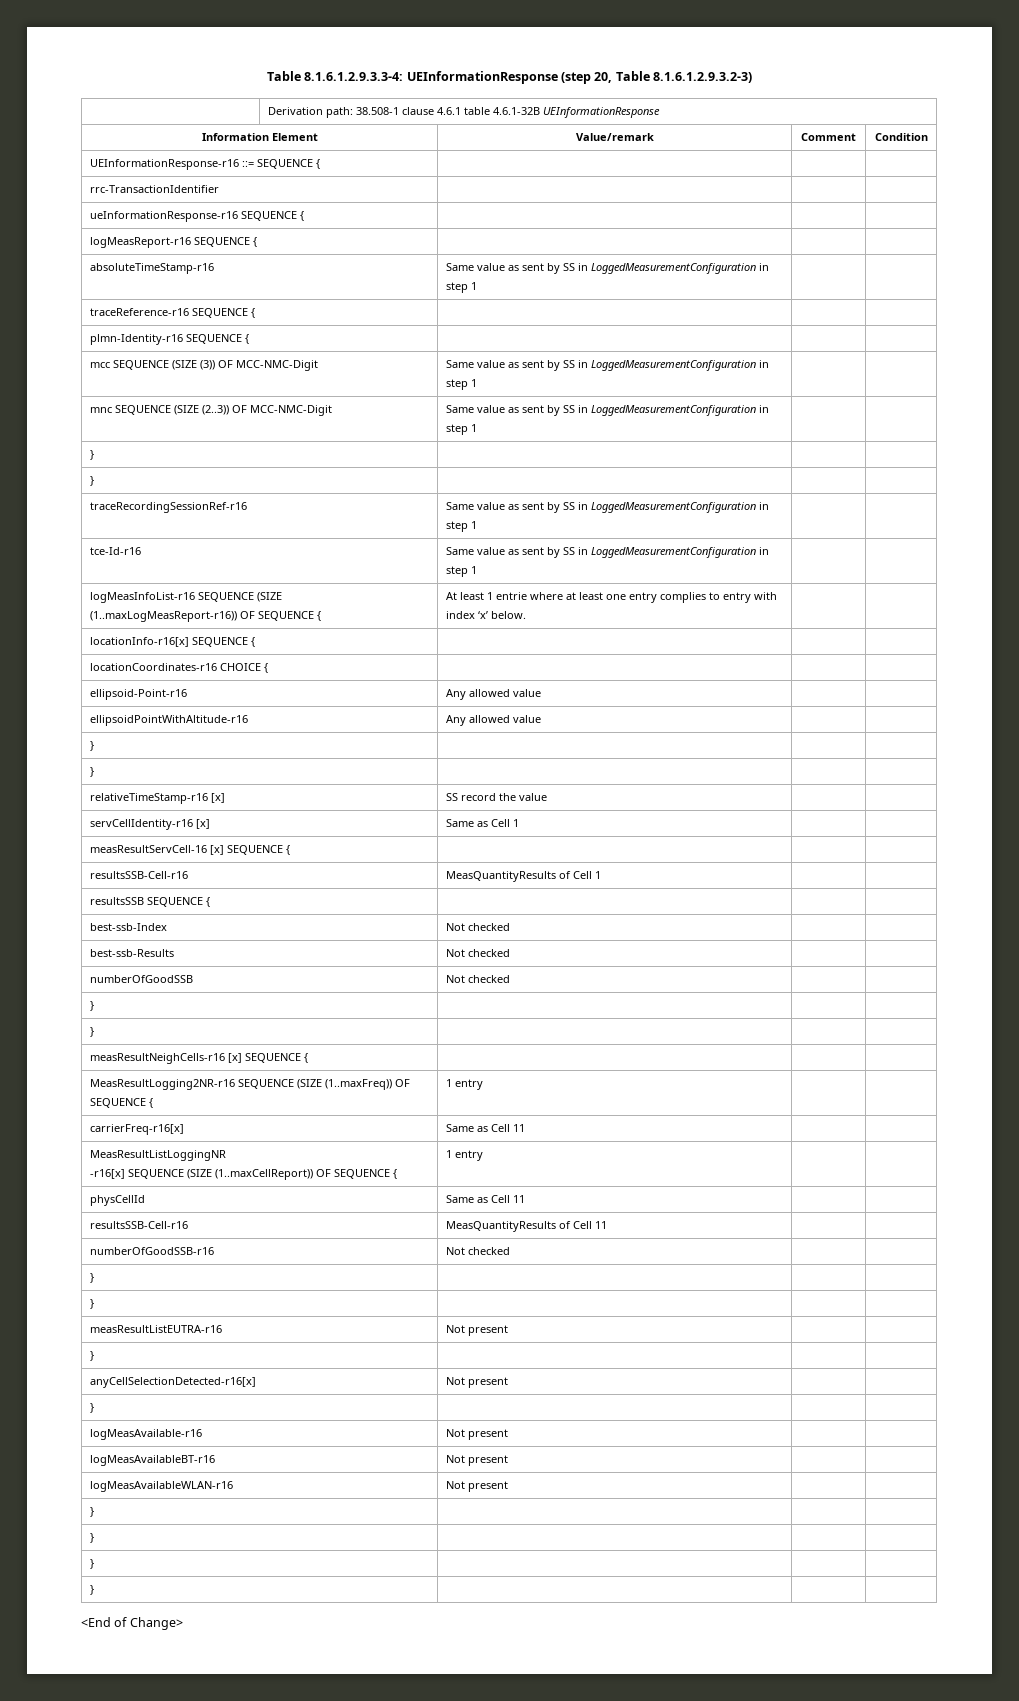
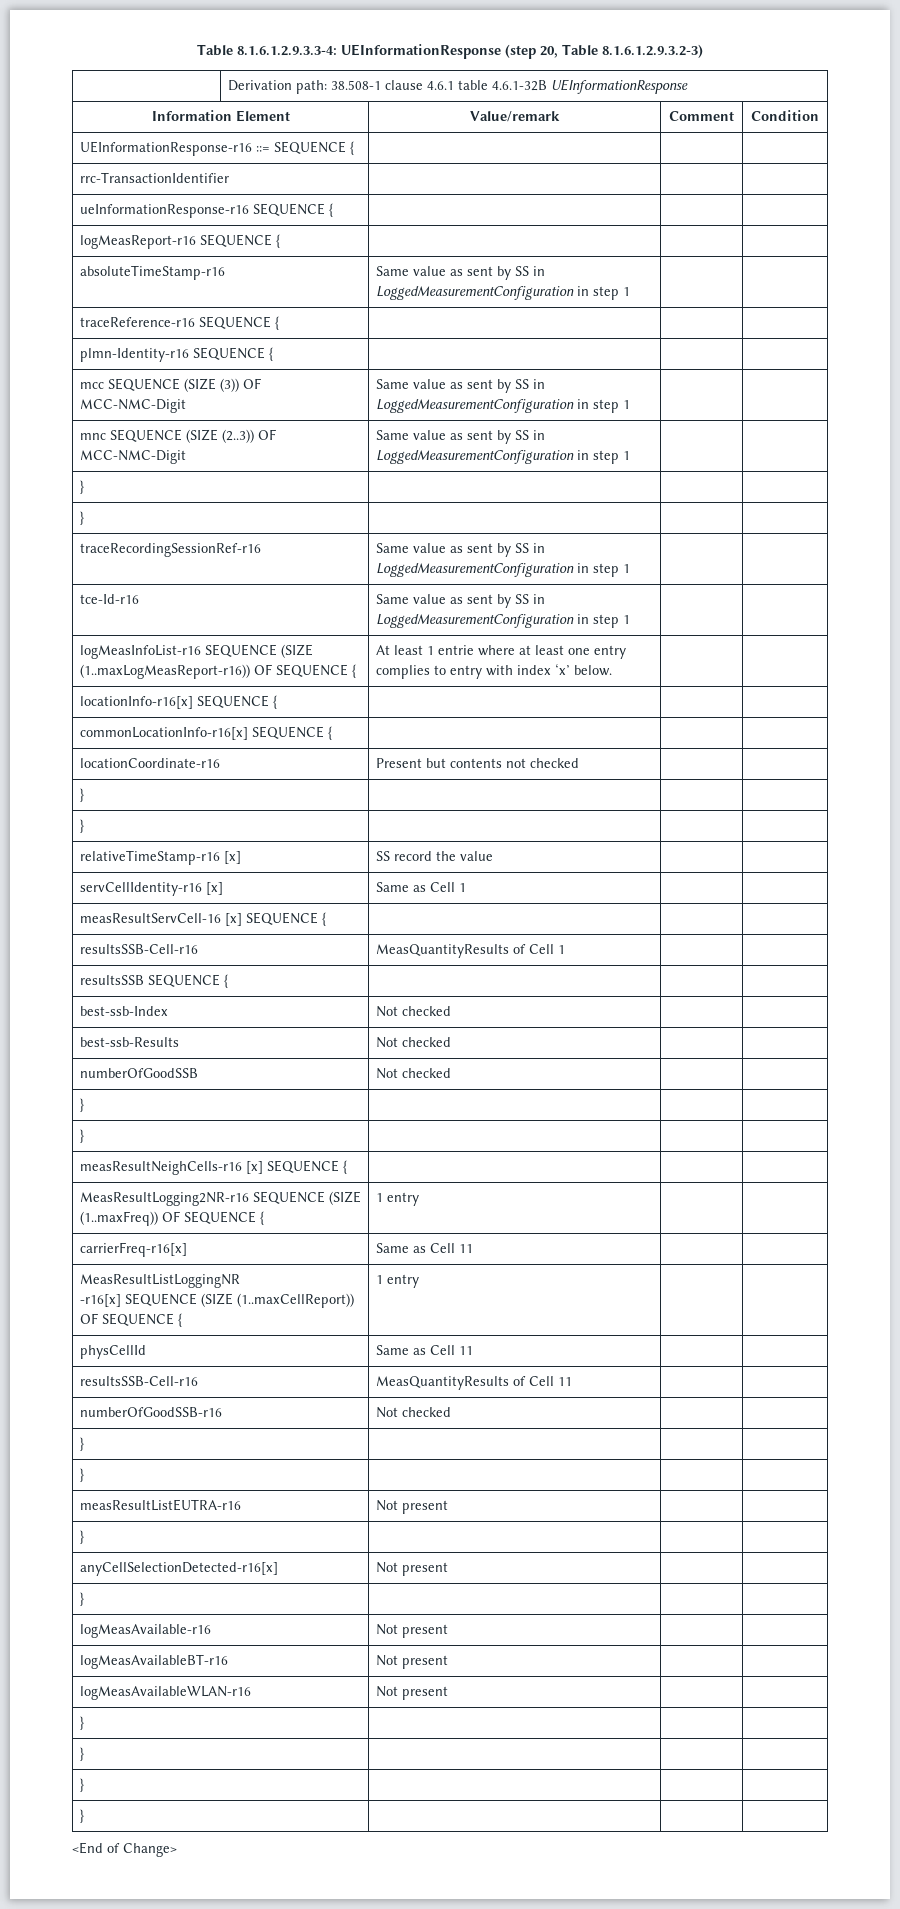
[89,663,268,673] [89,689,187,700] [445,689,541,700] [89,715,248,726] [445,715,541,726] locationCoordinates-r16 CHOICE { | | | // ellipsoid-Point-r16 | Any allowed value | | // ellipsoidPointWithAltitude-r16 | Any allowed value -> [79,726,332,740] [79,758,220,768] [375,758,579,768] commonLocationInfo-r16[x] SEQUENCE { | | | // locationCoordinate-r16 | Present but contents not checked

